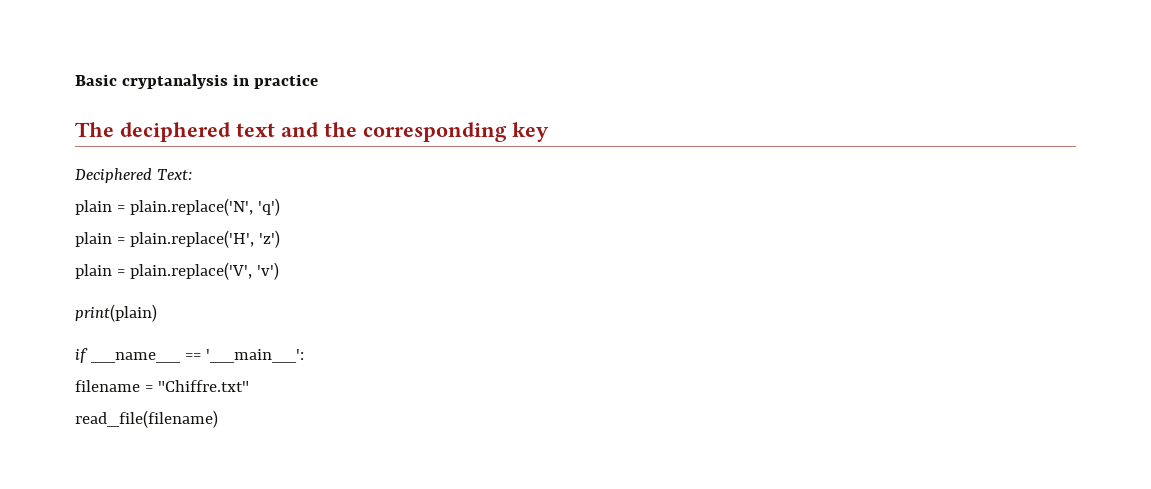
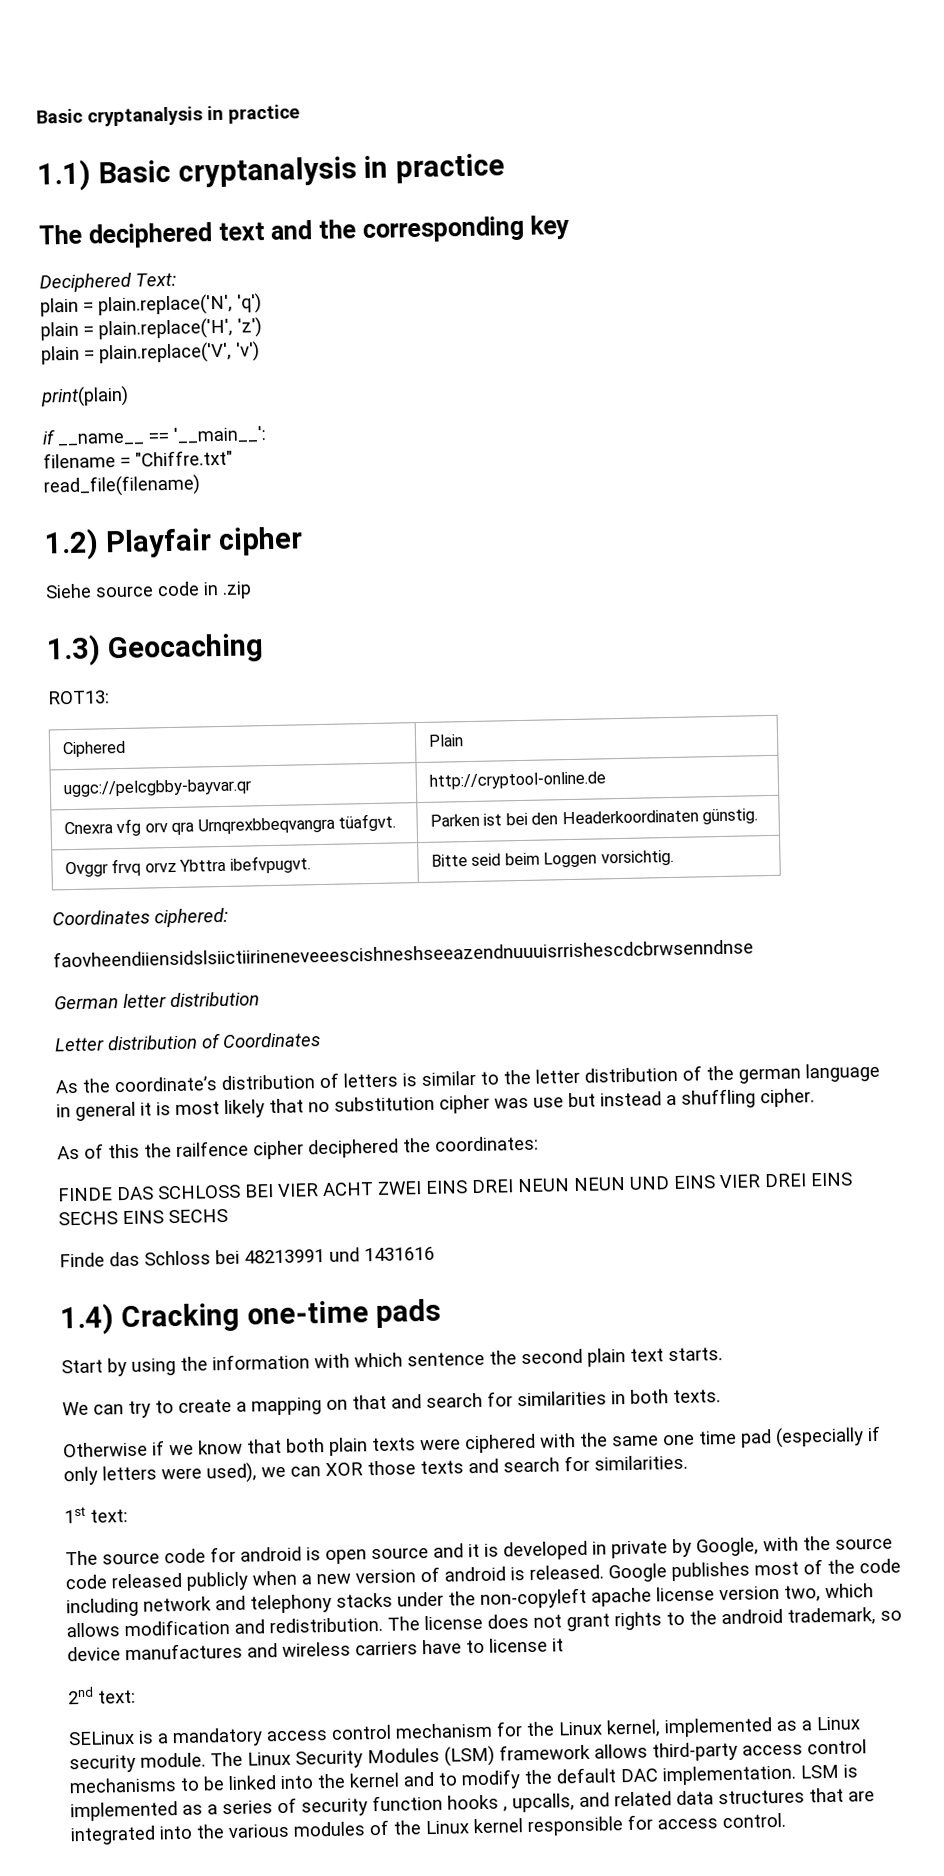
[75,74,318,89] Basic cryptanalysis in practice -> [36,104,300,127] [37,153,506,192] Basic cryptanalysis in practice // 1.1) Basic cryptanalysis in practice
(218, 419) none -> [44,526,303,561] [45,581,252,599] [46,633,264,667] [47,690,110,705] [61,740,126,758] [427,734,464,747] [62,778,252,798] [428,771,606,790] [63,813,396,837] [429,808,758,827] [64,855,311,878] [430,849,674,868] [52,907,228,928] [53,938,754,968] [54,991,260,1010] [54,1032,321,1052] [55,1062,880,1094] [56,1088,815,1121] [57,1135,539,1160] [57,1172,853,1202] [58,1208,228,1226] [59,1246,435,1268] [60,1298,442,1336] [61,1347,723,1377] [62,1389,721,1418] [63,1425,881,1458] [63,1454,688,1486] [64,1506,128,1524] [65,1535,893,1566] [65,1558,901,1591] [66,1583,874,1618] [66,1607,902,1638] [67,1637,564,1662] [67,1686,136,1705] [68,1716,860,1748] [69,1739,867,1774] [69,1764,858,1794] [70,1787,875,1822] [70,1812,786,1846] // 1.2) Playfair cipher // Siehe source code in .zip // 1.3) Geocaching // ROT13: // Ciphered | Plain // uggc://pelcgbby-bayvar.qr | http://cryptool-online.de // Cnexra vfg orv qra Urnqrexbbeqvangra tüafgvt. | Parken ist bei den Headerkoordinaten günstig. // Ovggr frvq orvz Ybttra ibefvpugvt. | Bitte seid beim Loggen vorsichtig. // Coordinates ciphered: // faovheendiiensidslsiictiirineneveeescishneshseeazendnuuuisrrishescdcbrwsenndnse // German letter distribution // Letter distribution of Coordinates // As the coordinate’s distribution of letters is similar to the letter distribution of the german language in general it is most likely that no substitution cipher was use but instead a shuffling cipher. // As of this the railfence cipher deciphered the coordinates: // FINDE DAS SCHLOSS BEI VIER ACHT ZWEI EINS DREI NEUN NEUN UND EINS VIER DREI EINS SECHS EINS SECHS // Finde das Schloss bei 48213991 und 1431616 // 1.4) Cracking one-time pads // Start by using the information with which sentence the second plain text starts. // We can try to create a mapping on that and search for similarities in both texts. // Otherwise if we know that both plain texts were ciphered with the same one time pad (especially if only letters were used), we can XOR those texts and search for similarities. // 1st text: // The source code for android is open source and it is developed in private by Google, with the source code released publicly when a new version of android is released. Google publishes most of the code including network and telephony stacks under the non-copyleft apache license version two, which allows modification and redistribution. The license does not grant rights to the android trademark, so device manufactures and wireless carriers have to license it // 2nd text: // SELinux is a mandatory access control mechanism for the Linux kernel, implemented as a Linux security module. The Linux Security Modules (LSM) framework allows third-party access control mechanisms to be linked into the kernel and to modify the default DAC implementation. LSM is implemented as a series of security function hooks , upcalls, and related data structures that are integrated into the various modules of the Linux kernel responsible for access control.

